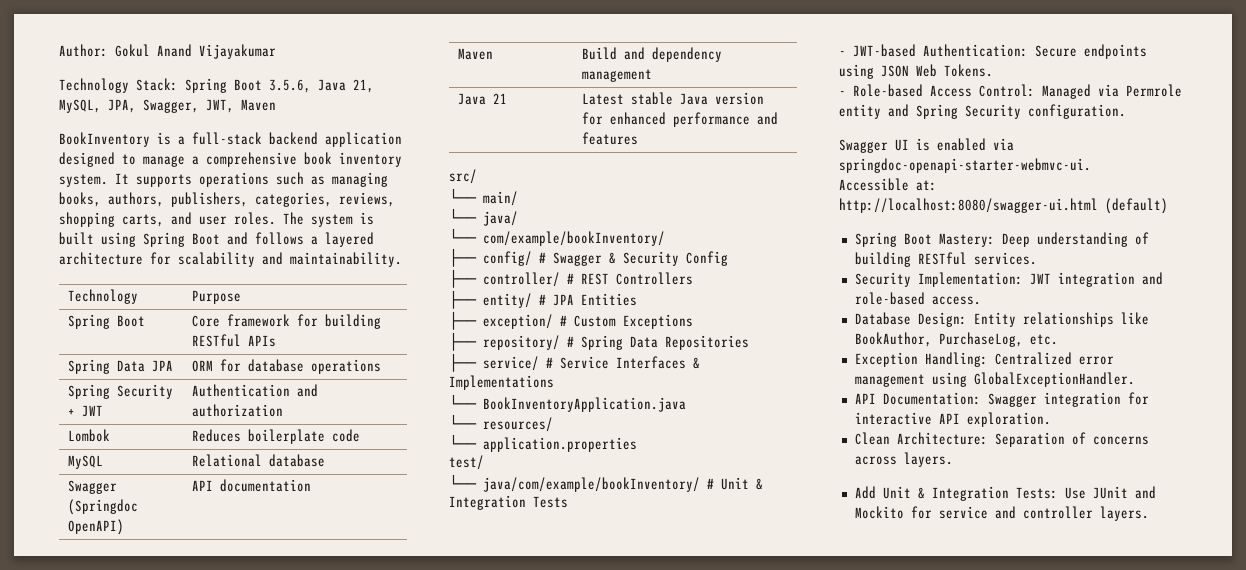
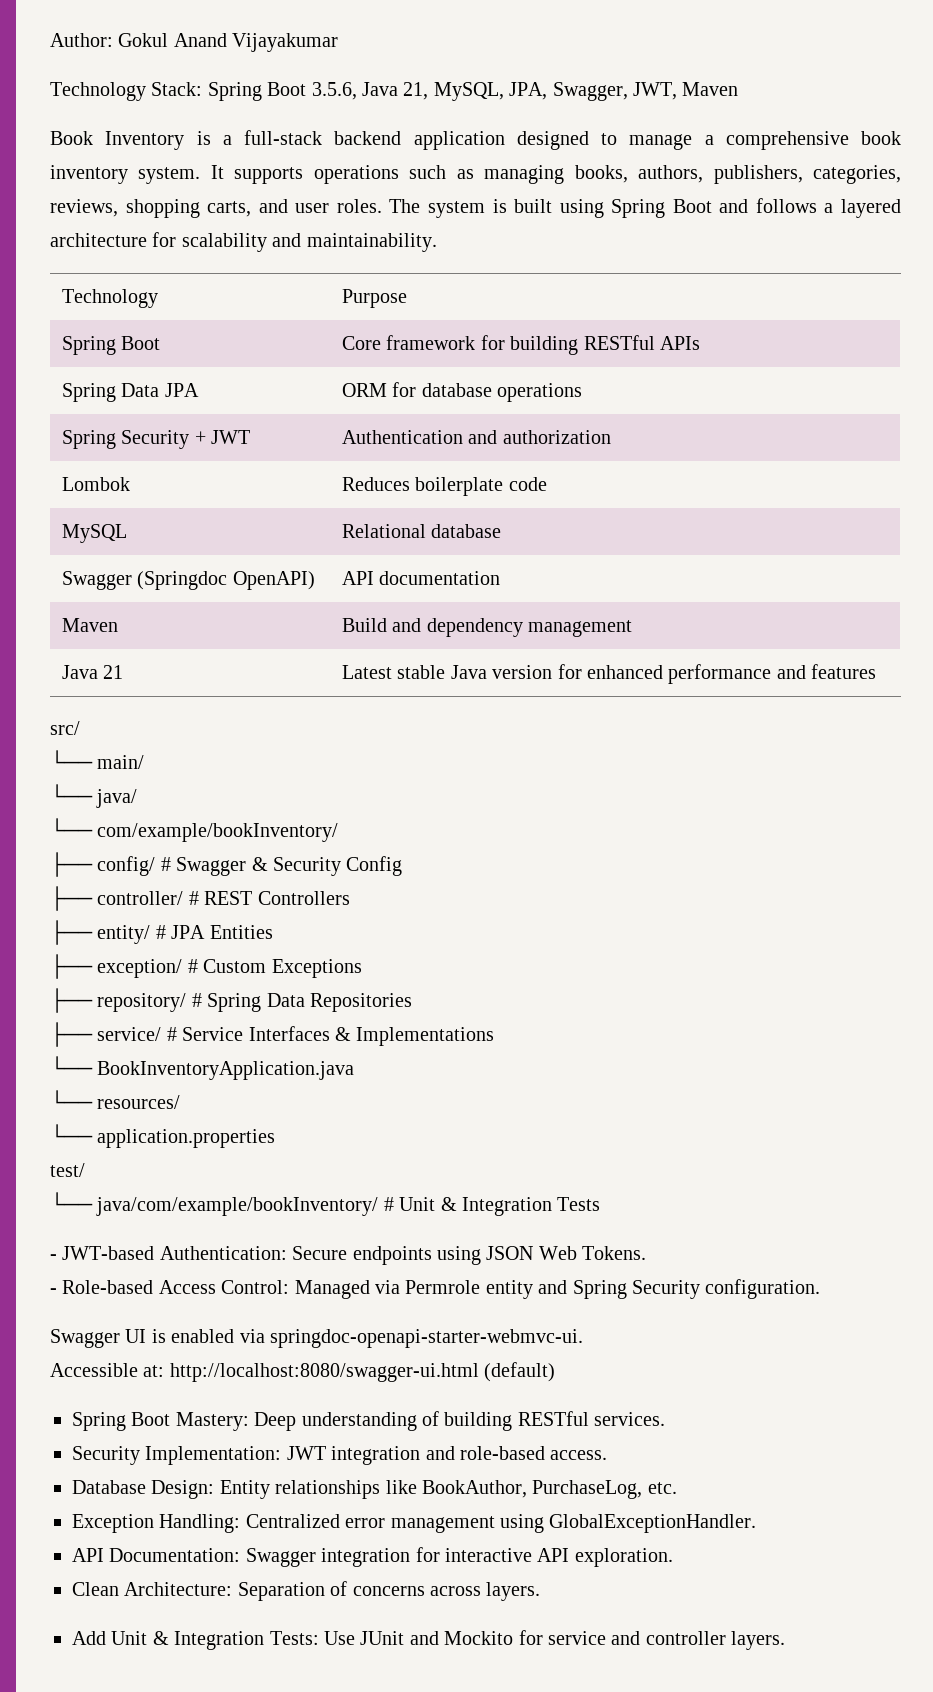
[59,132,150,147] BookInventory -> [50,131,185,150] Book Inventory

